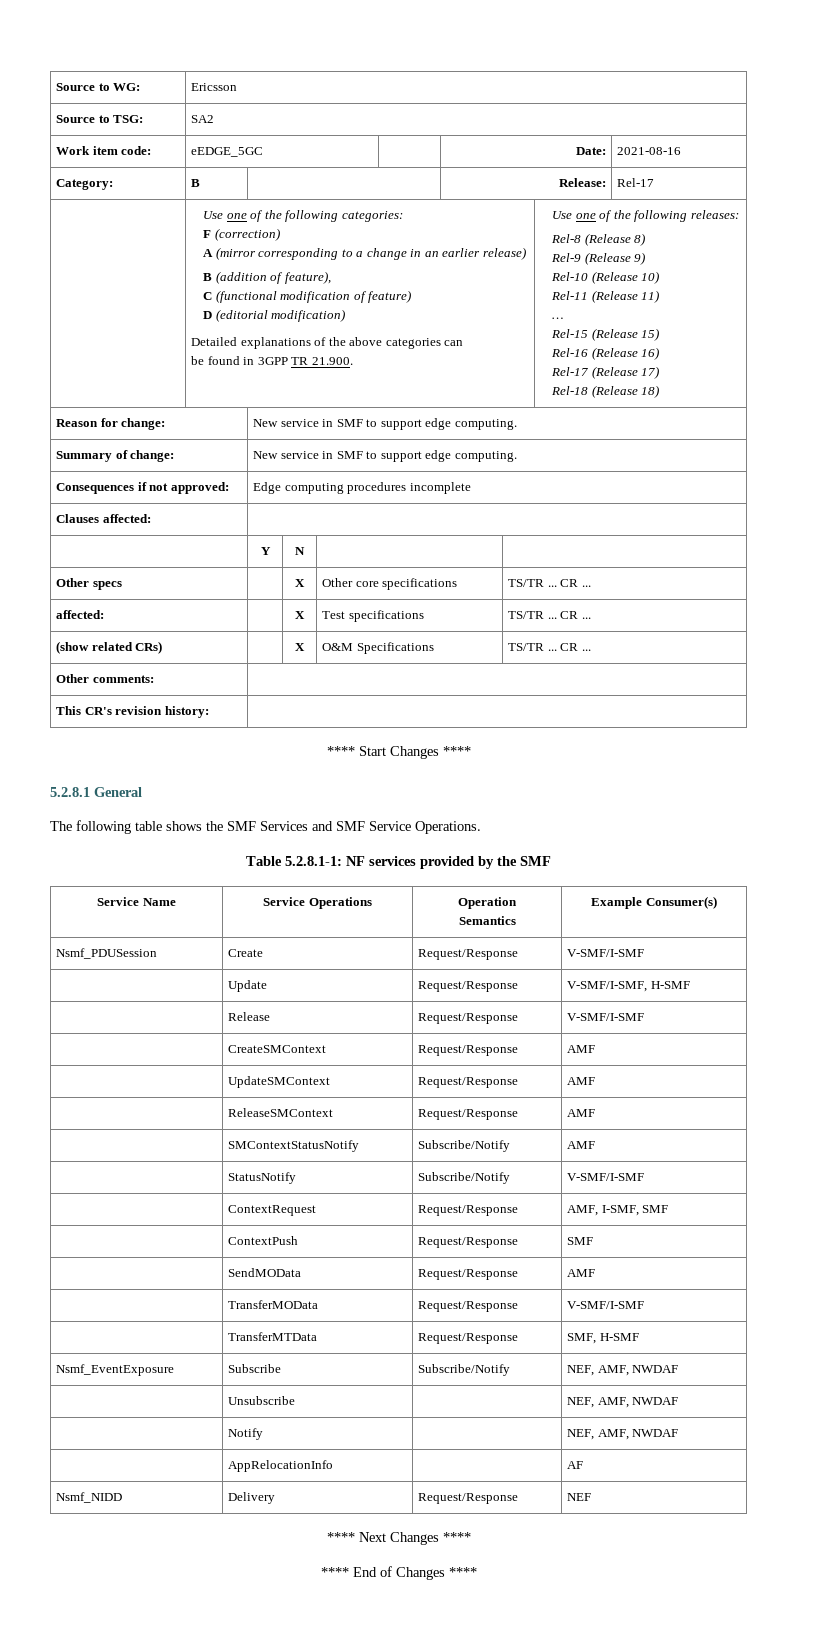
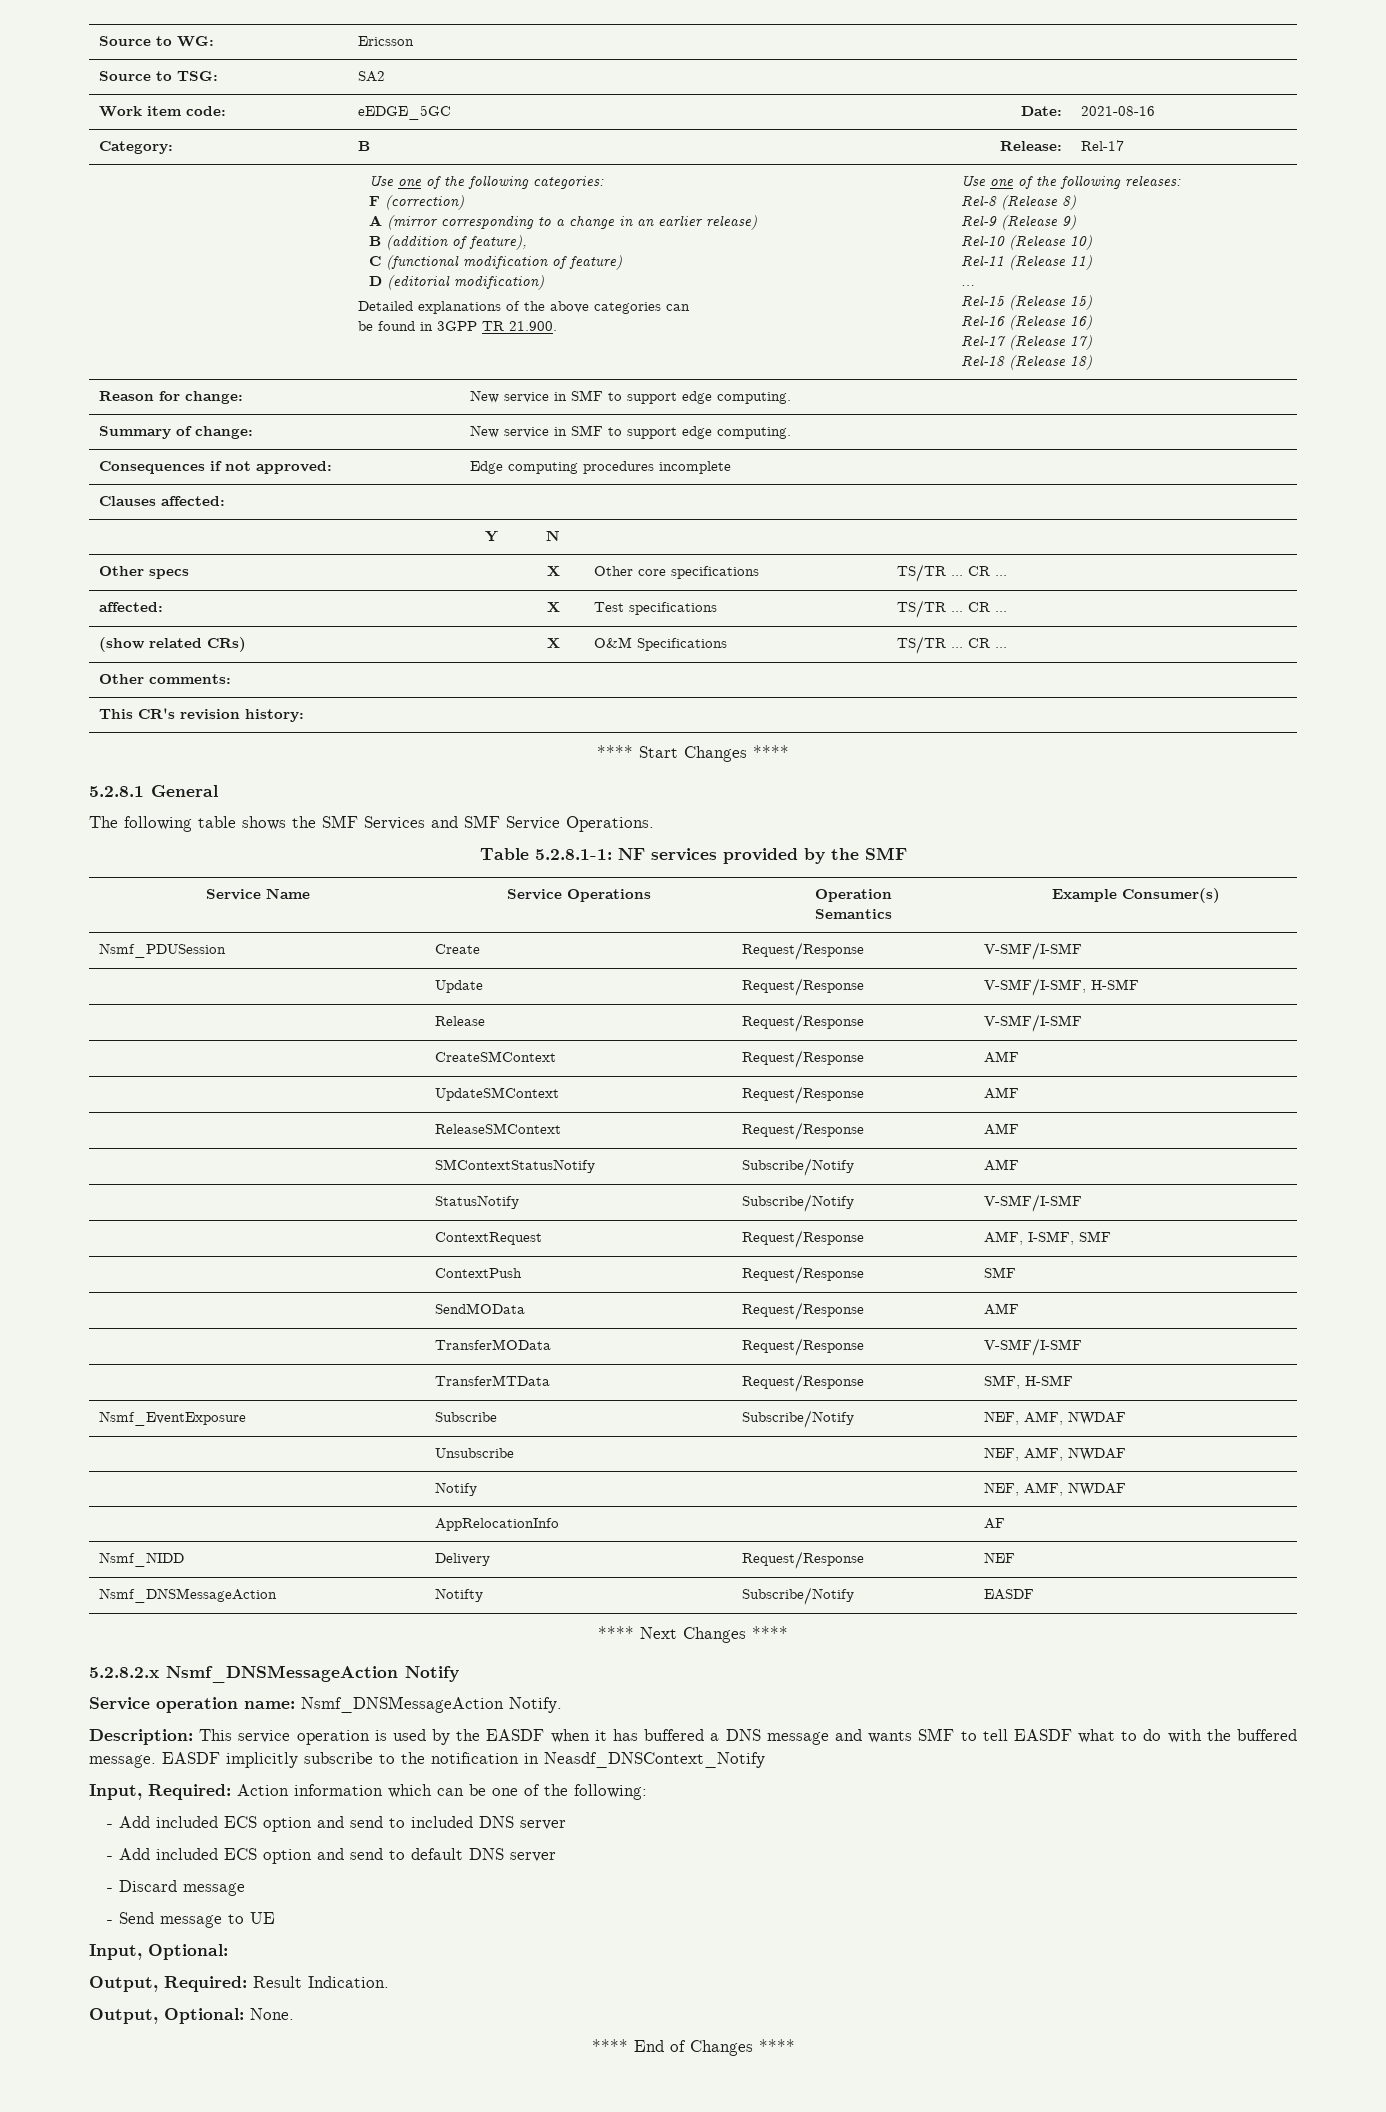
(592, 1497) none -> [98,1588,277,1603] [434,1588,483,1602] [741,1587,854,1605] [983,1589,1034,1600] // Nsmf_DNSMessageAction | Notifty | Subscribe/Notify | EASDF
(471, 1537) none -> [89,1665,459,1683] [89,1696,562,1713] [89,1728,1298,1745] [89,1752,765,1768] [89,1784,647,1800] [107,1816,567,1832] [107,1848,557,1864] [107,1880,246,1896] [107,1912,276,1928] [89,1944,228,1960] [89,1976,389,1992] [89,2008,294,2024] // 5.2.8.2.x Nsmf_DNSMessageAction Notify // Service operation name: Nsmf_DNSMessageAction Notify. // Description: This service operation is used by the EASDF when it has buffered a DNS message and wants SMF to tell EASDF what to do with the buffered message. EASDF implicitly subscribe to the notification in Neasdf_DNSContext_Notify // Input, Required: Action information which can be one of the following: // - Add included ECS option and send to included DNS server // - Add included ECS option and send to default DNS server // - Discard message // - Send message to UE // Input, Optional: // Output, Required: Result Indication. // Output, Optional: None.

